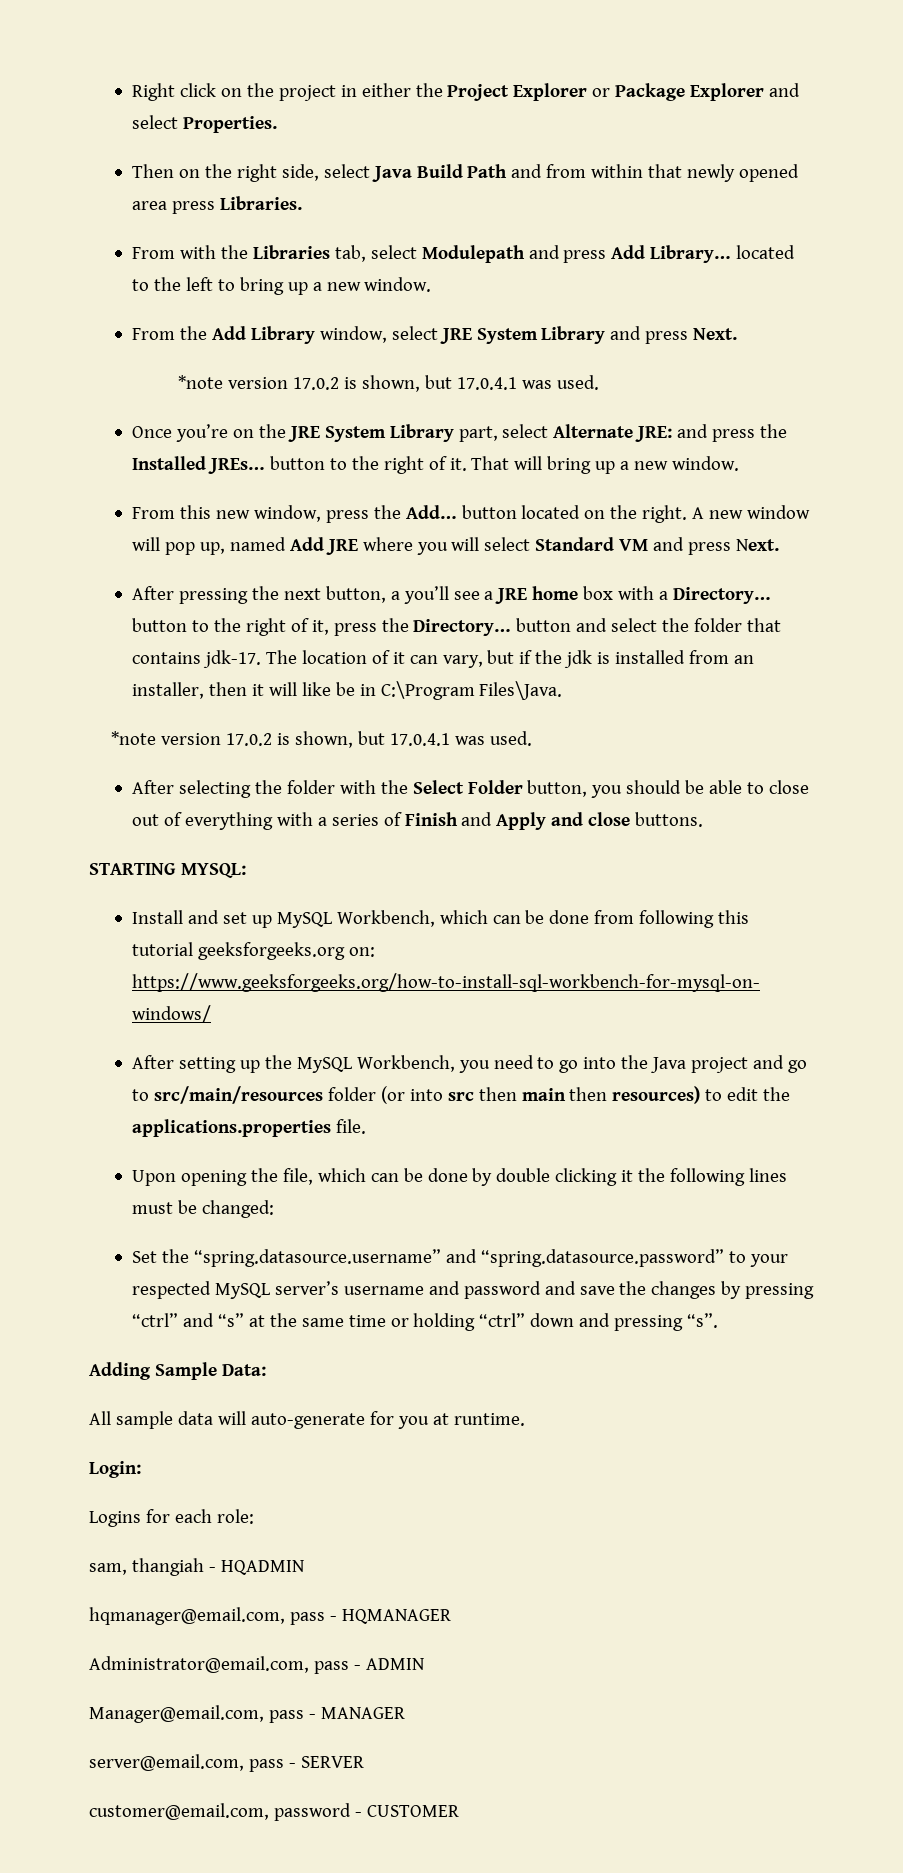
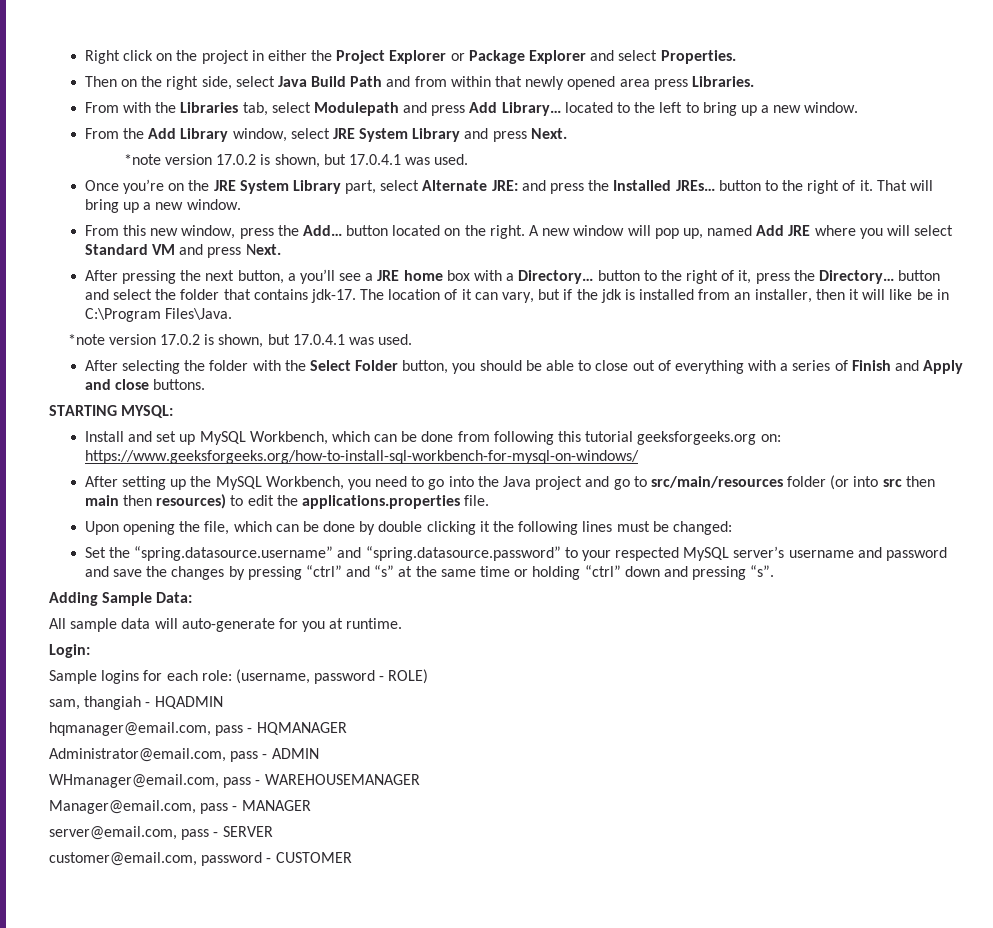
[89,1511,141,1527] Logins -> [49,670,140,684] Sample logins
(254, 1516) none -> [235,669,429,684] (username, password - ROLE)
(424, 1664) none -> [49,774,420,788] // WHmanager@email.com, pass - WAREHOUSEMANAGER

